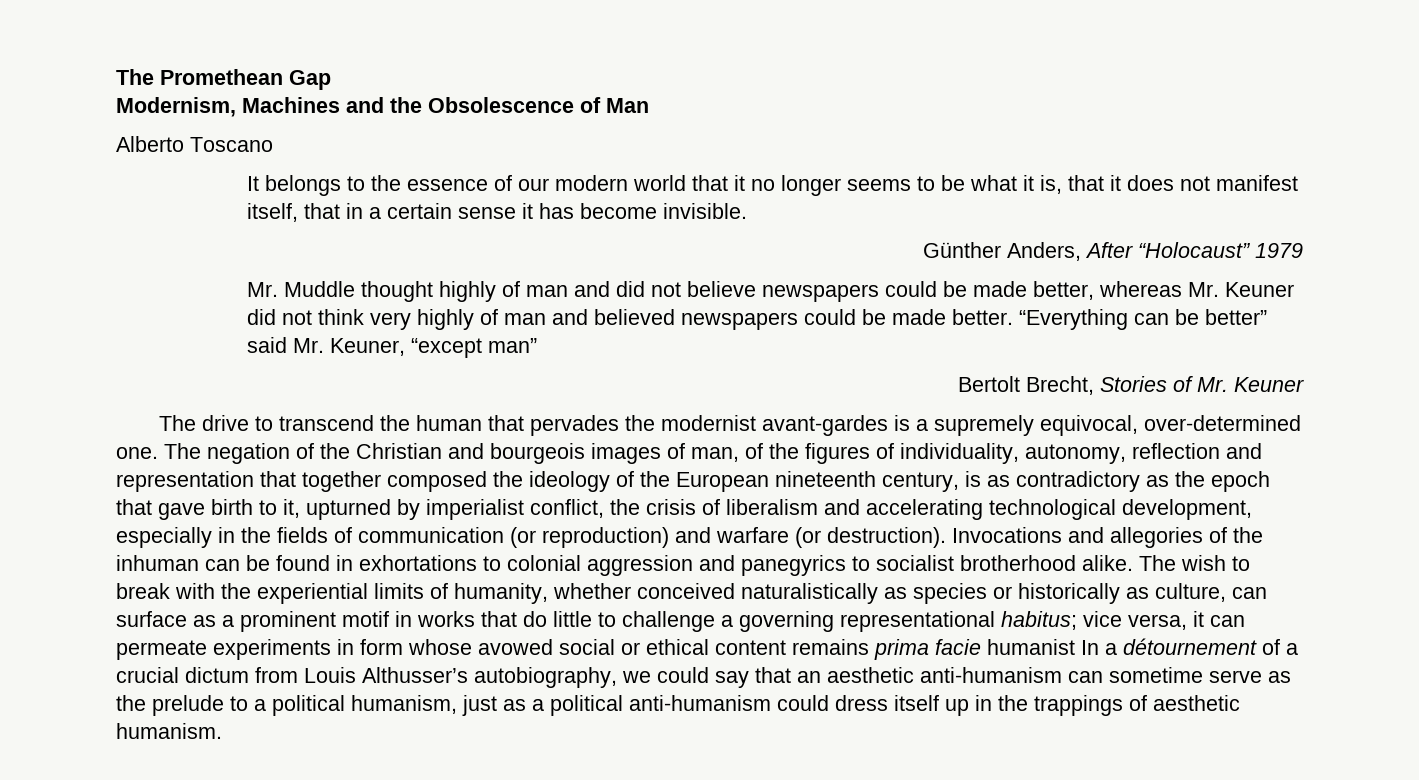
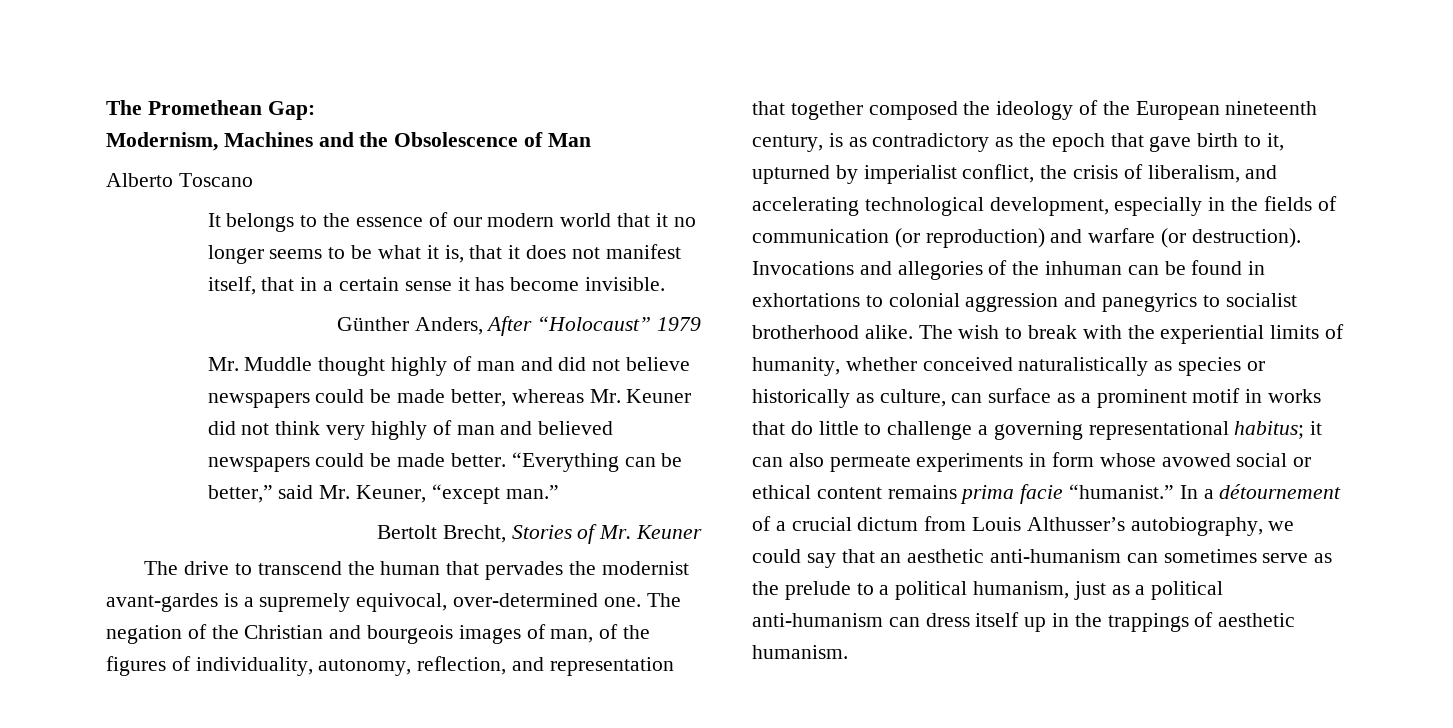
[289,70,331,90] Gap -> [267,101,315,120] Gap:
[1204,309,1267,325] better” -> [207,485,273,503] better,”
[487,338,537,353] man” -> [505,485,559,499] man.”
[1132,443,1220,459] reflection -> [417,656,507,675] reflection,
[726,499,818,515] liberalism -> [1147,165,1240,183] liberalism,
[1083,611,1187,630] vice versa, -> (1305, 430) none
(1245, 621) none -> [788,453,824,467] also
[987,639,1075,655] humanist -> [1069,484,1175,499] “humanist.”
[1109,667,1203,683] sometime -> [1163,549,1257,563] sometimes
[777,695,829,711] could -> [888,617,920,627] can

